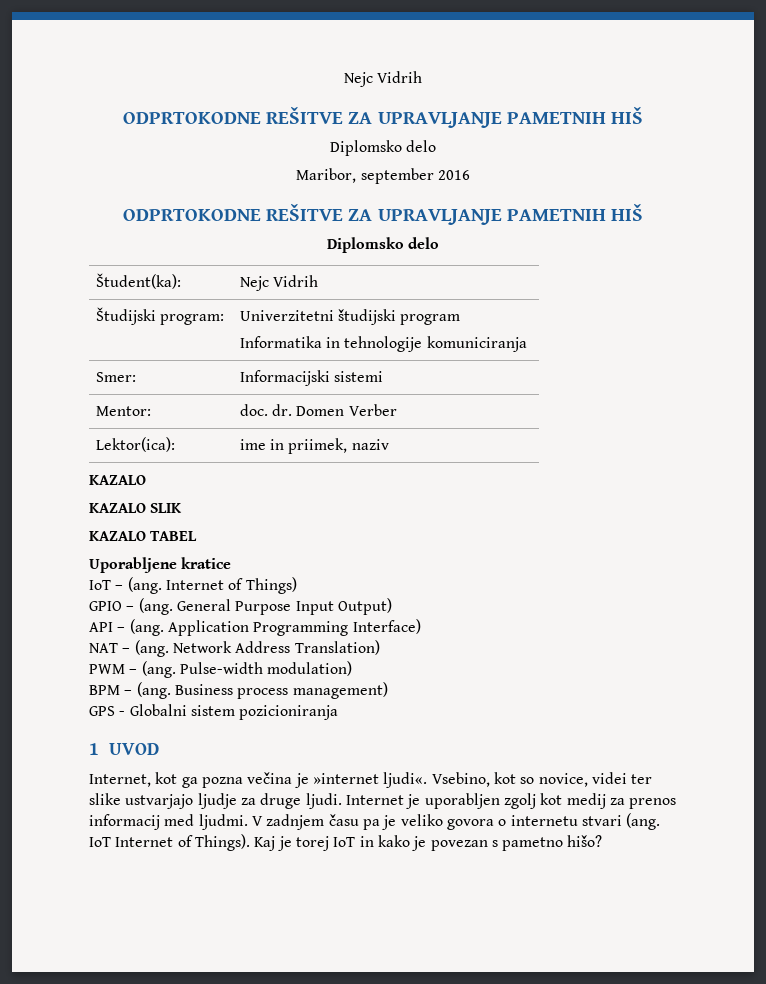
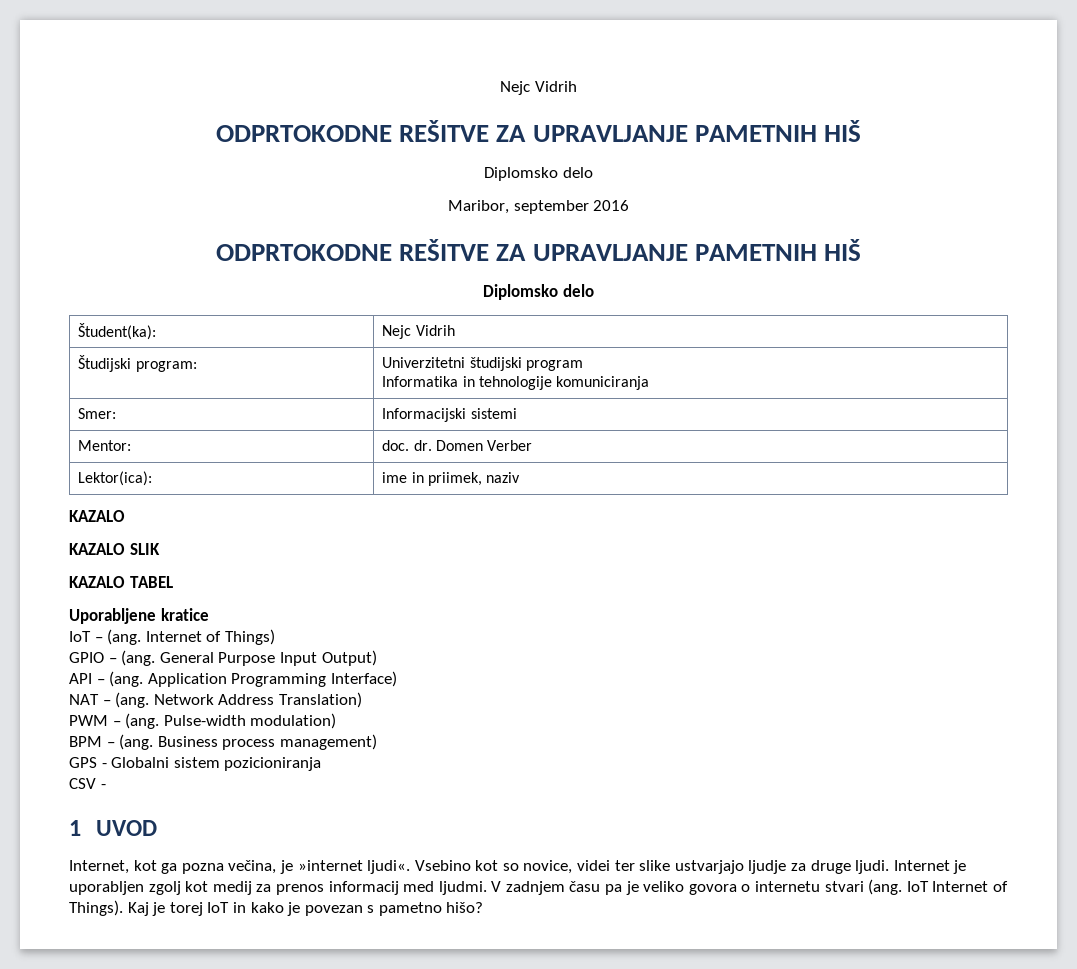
(339, 712) none -> [69,778,106,789] // CSV -
[247,772,293,784] večina -> [228,860,277,874] večina,
[431,772,490,787] Vsebino, -> [414,860,471,871] Vsebino

